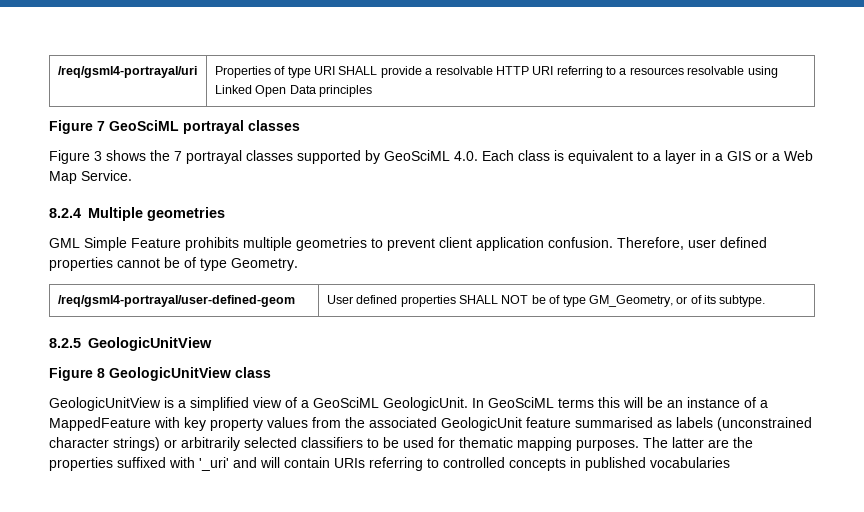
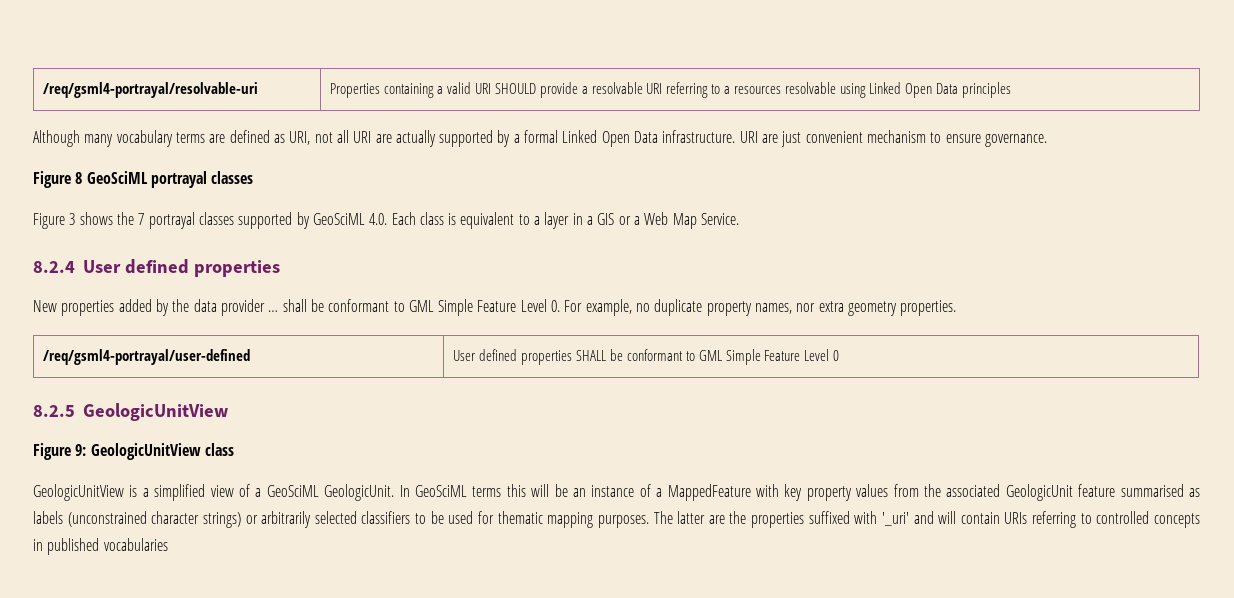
[57,66,197,78] /req/gsml4-portrayal/uri -> [43,82,259,98] /req/gsml4-portrayal/resolvable-uri
[274,66,378,78] of type URI SHALL -> [384,82,536,98] containing a valid URI SHOULD
[495,66,529,75] HTTP -> (643, 88) none
[49,120,105,134] // Figure 7 -> [33,130,1047,147] [33,171,83,188] // Although many vocabulary terms are defined as URI, not all URI are actually supported by a formal Linked Open Data infrastructure. URI are just convenient mechanism to ensure governance. // Figure 8
[88,207,225,221] [49,237,767,251] [49,257,298,271] [57,295,295,307] [326,295,766,307] Multiple geometries // GML Simple Feature prohibits multiple geometries to prevent client application confusion. Therefore, user defined properties cannot be of type Geometry. // /req/gsml4-portrayal/user-defined-geom | User defined properties SHALL NOT be of type GM_Geometry, or of its subtype. -> [83,259,280,277] [33,299,957,316] [43,349,251,365] [453,349,840,365] User defined properties // New properties added by the data provider … shall be conformant to GML Simple Feature Level 0. For example, no duplicate property names, nor extra geometry properties. // /req/gsml4-portrayal/user-defined | User defined properties SHALL be conformant to GML Simple Feature Level 0
[97,368,105,378] 8 -> [75,444,87,456] 9:

